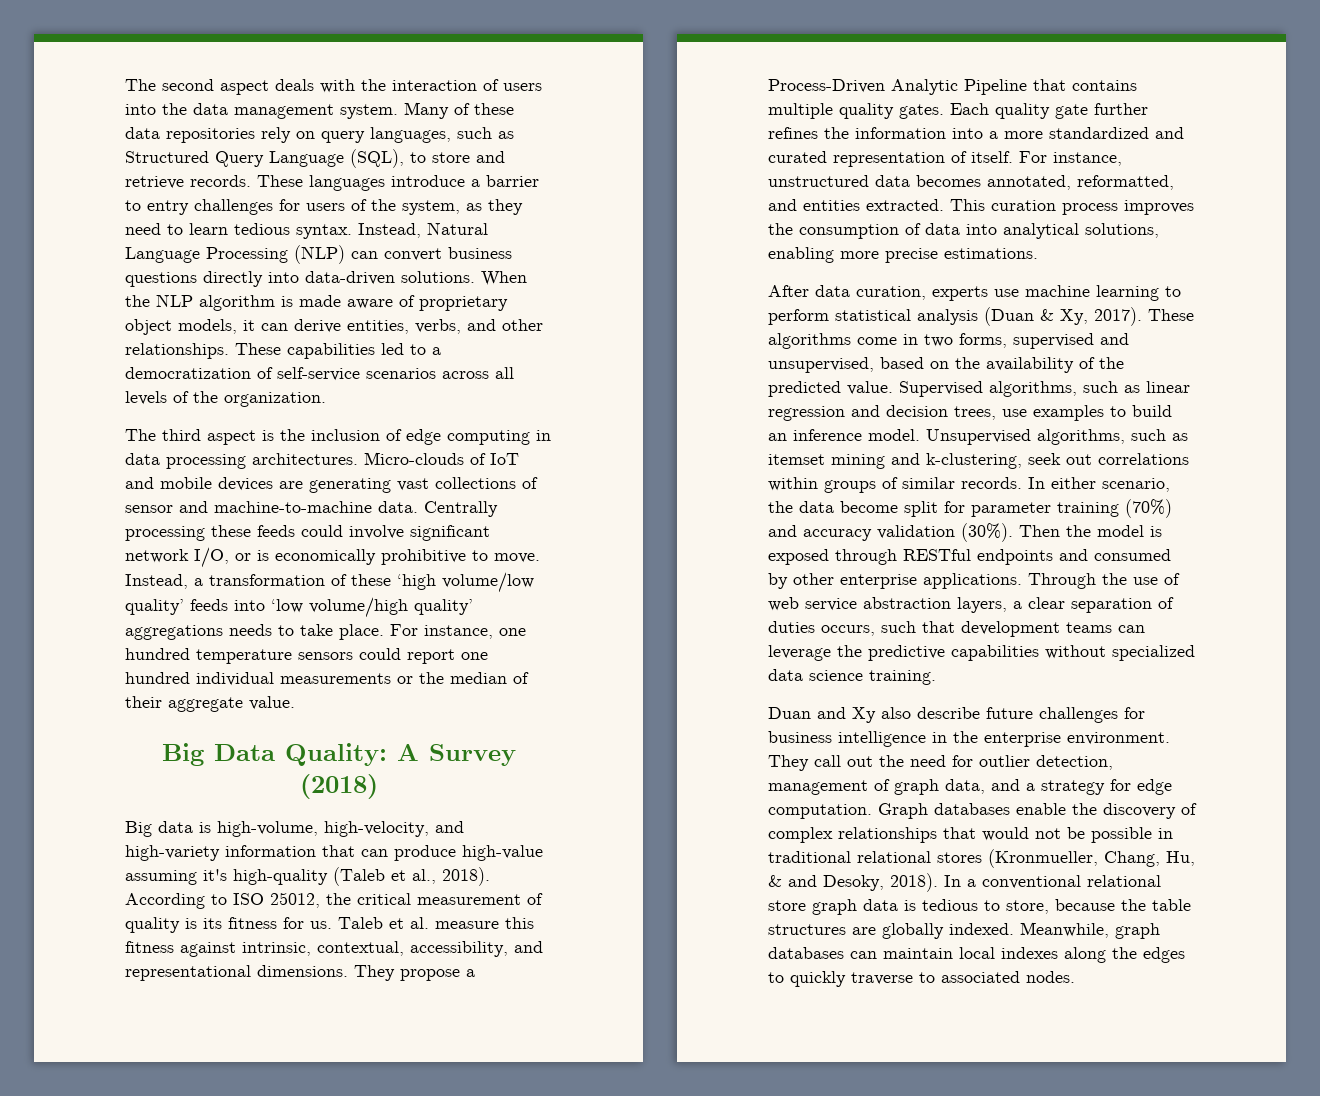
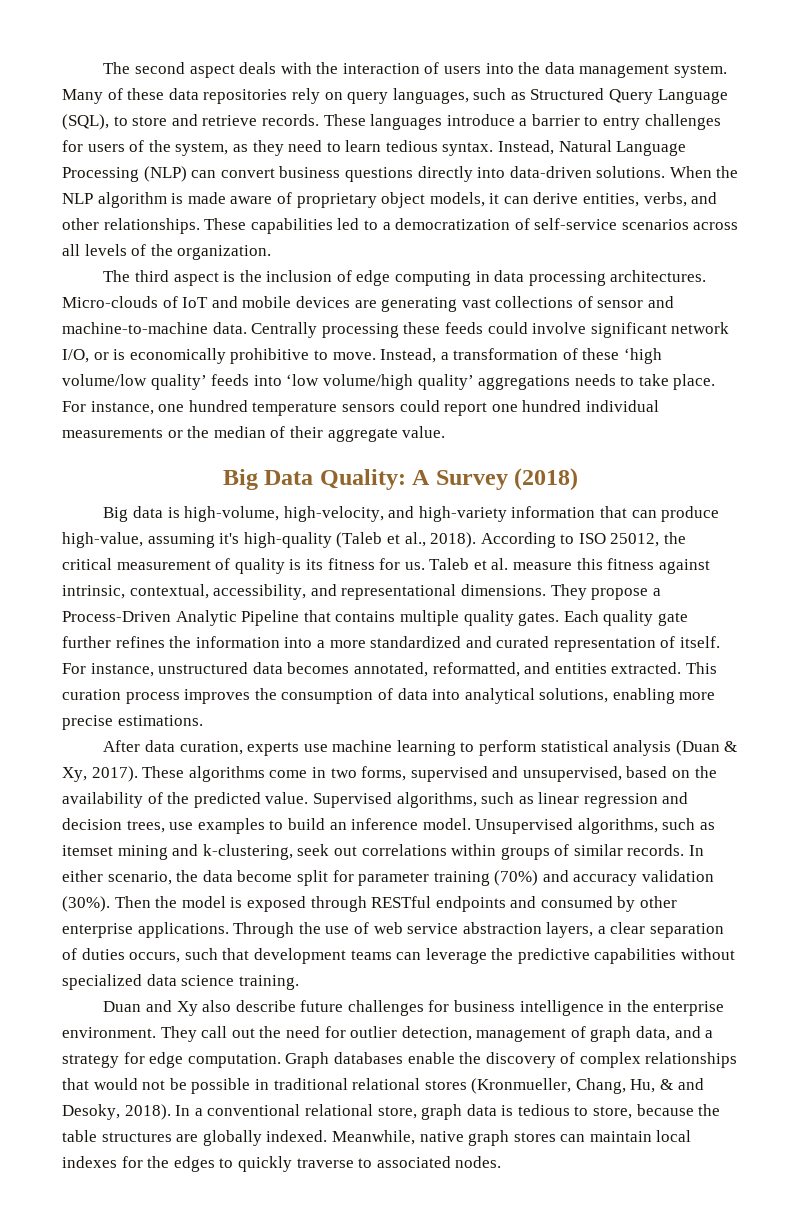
[462,845,543,861] high-value -> [62,532,143,548] high-value,
[768,900,806,911] store -> [377,1106,417,1119] store,
[1115,923,1160,939] [768,947,844,959] graph databases -> [419,1130,556,1146] native graph stores
[1064,947,1106,963] along -> [121,1156,143,1168] for

